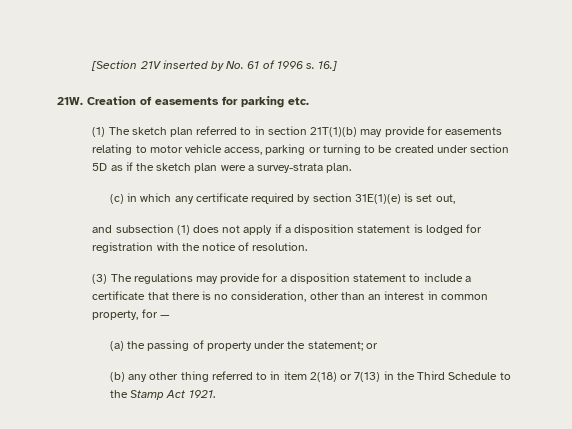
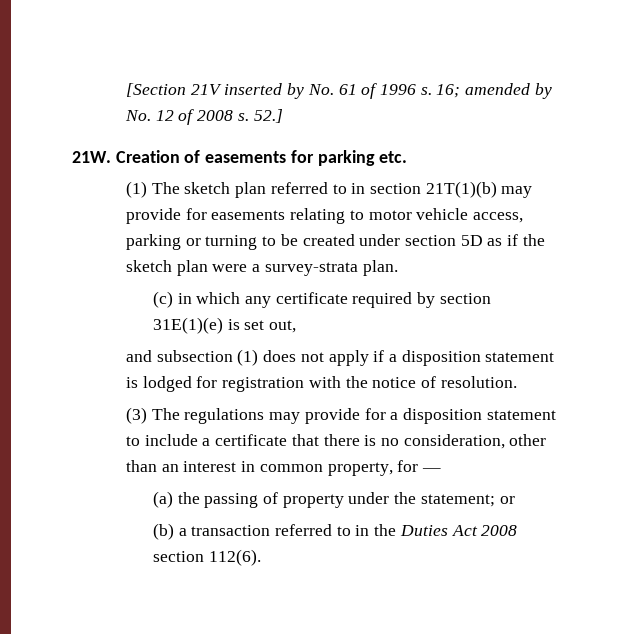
[318,61,338,71] 16.] -> [436,83,552,99] [124,109,283,125] 16; amended by No. 12 of 2008 s. 52.]
[128,371,511,382] [109,390,215,400] any other thing referred to in item 2(18) or 7(13) in the Third Schedule to the Stamp Act 1921. -> [178,524,518,536] [152,549,261,566] a transaction referred to in the Duties Act 2008 section 112(6).

